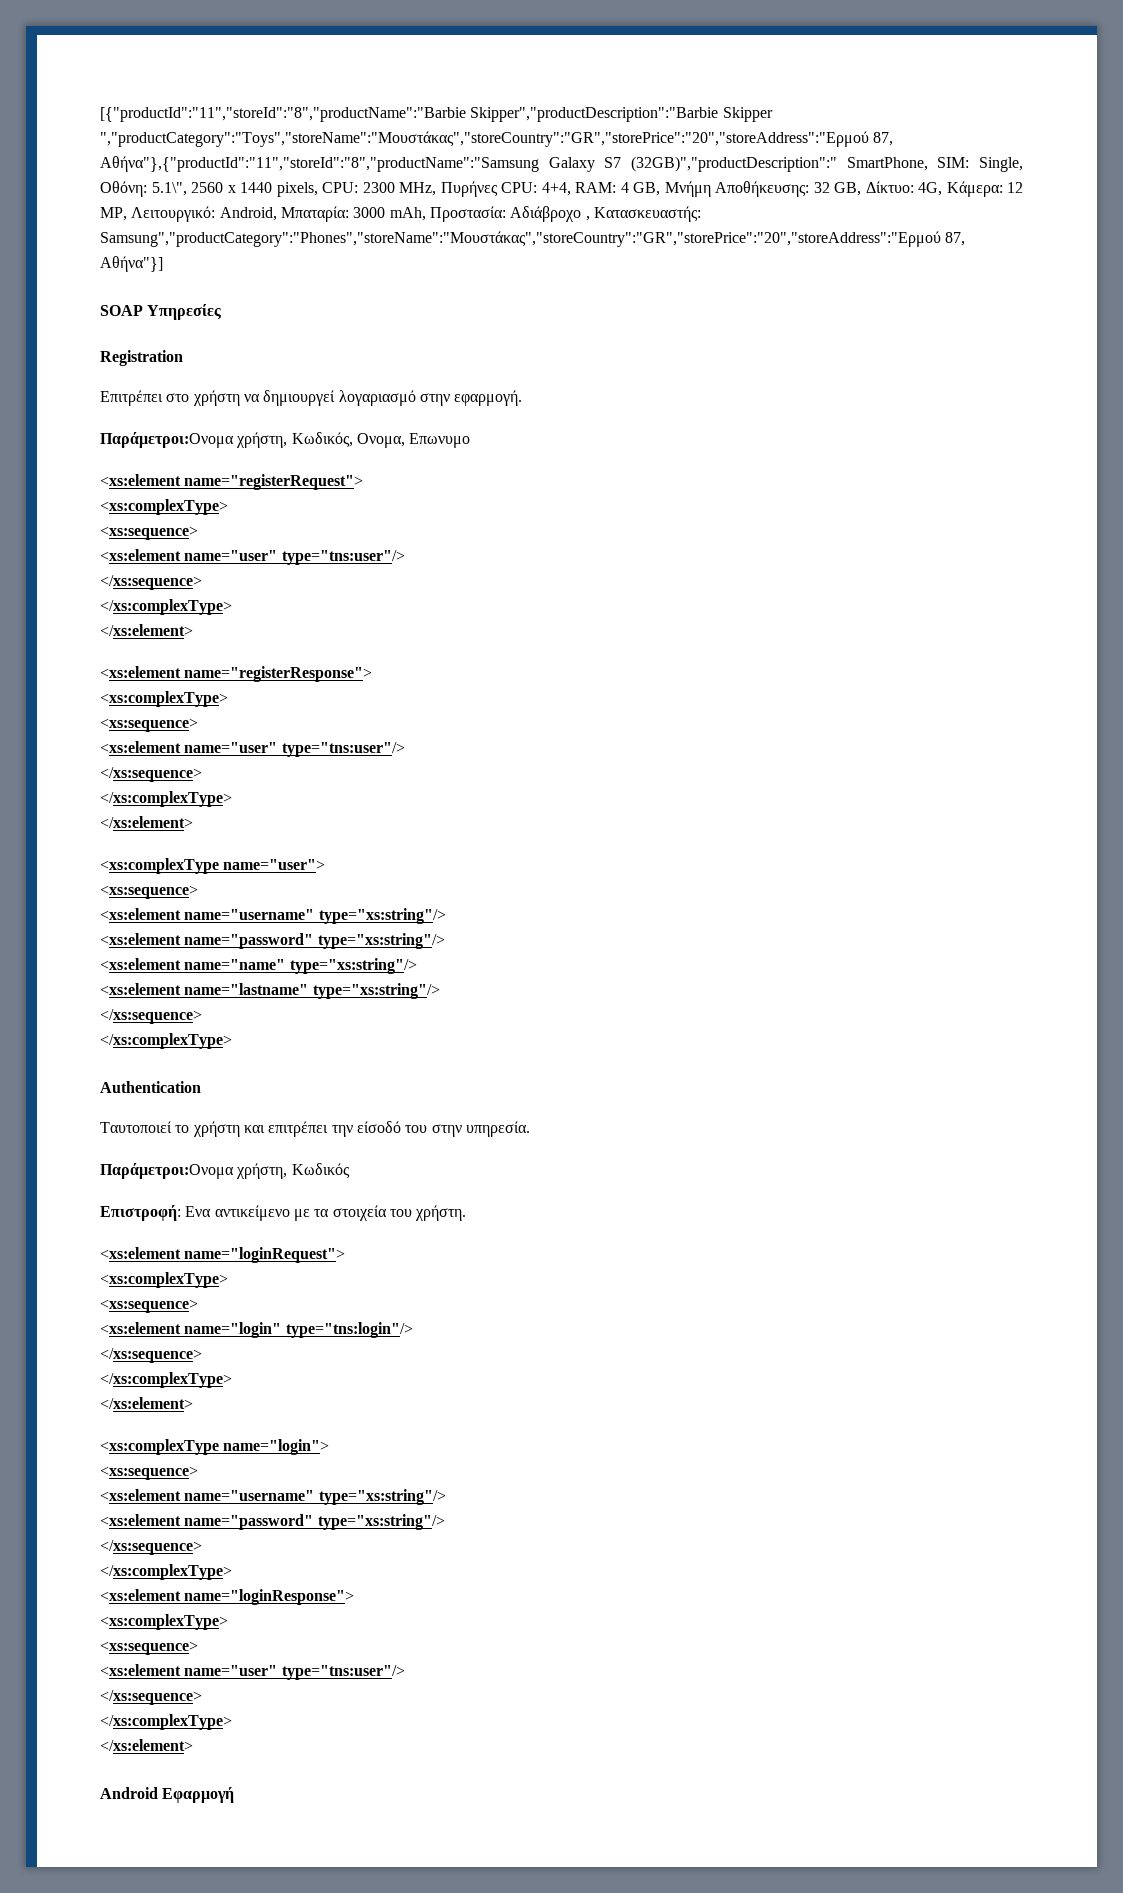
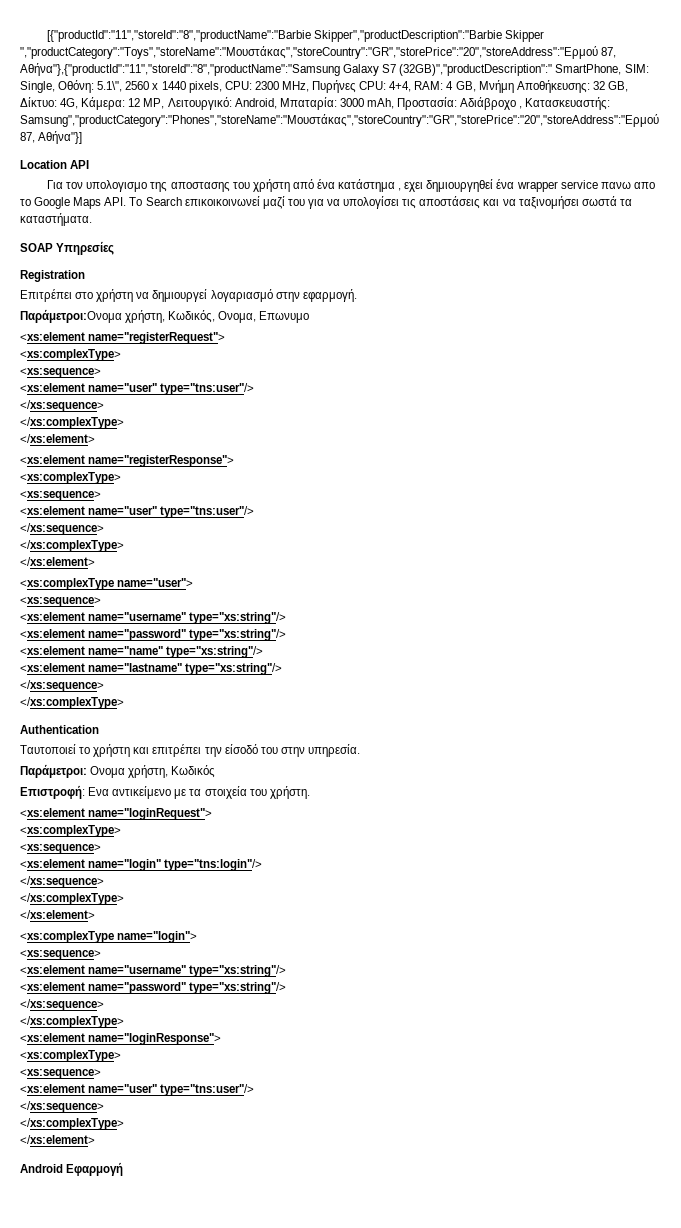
(163, 264) none -> [20,160,90,169] [47,179,655,192] [20,196,632,209] [20,213,92,226] // Location API // Για τον υπολογισμο της αποστασης του χρήστη από ένα κατάστημα , εχει δημιουργηθεί ένα wrapper service πανω απο το Google Maps API. Το Search επικοικοινωνεί μαζί του για να υπολογίσει τις αποστάσεις και να ταξινομήσει σωστά τα καταστήματα.
[100,1163,234,1179] Παράμετροι:Ονομα -> [20,764,126,778] Παράμετροι: Ονομα

